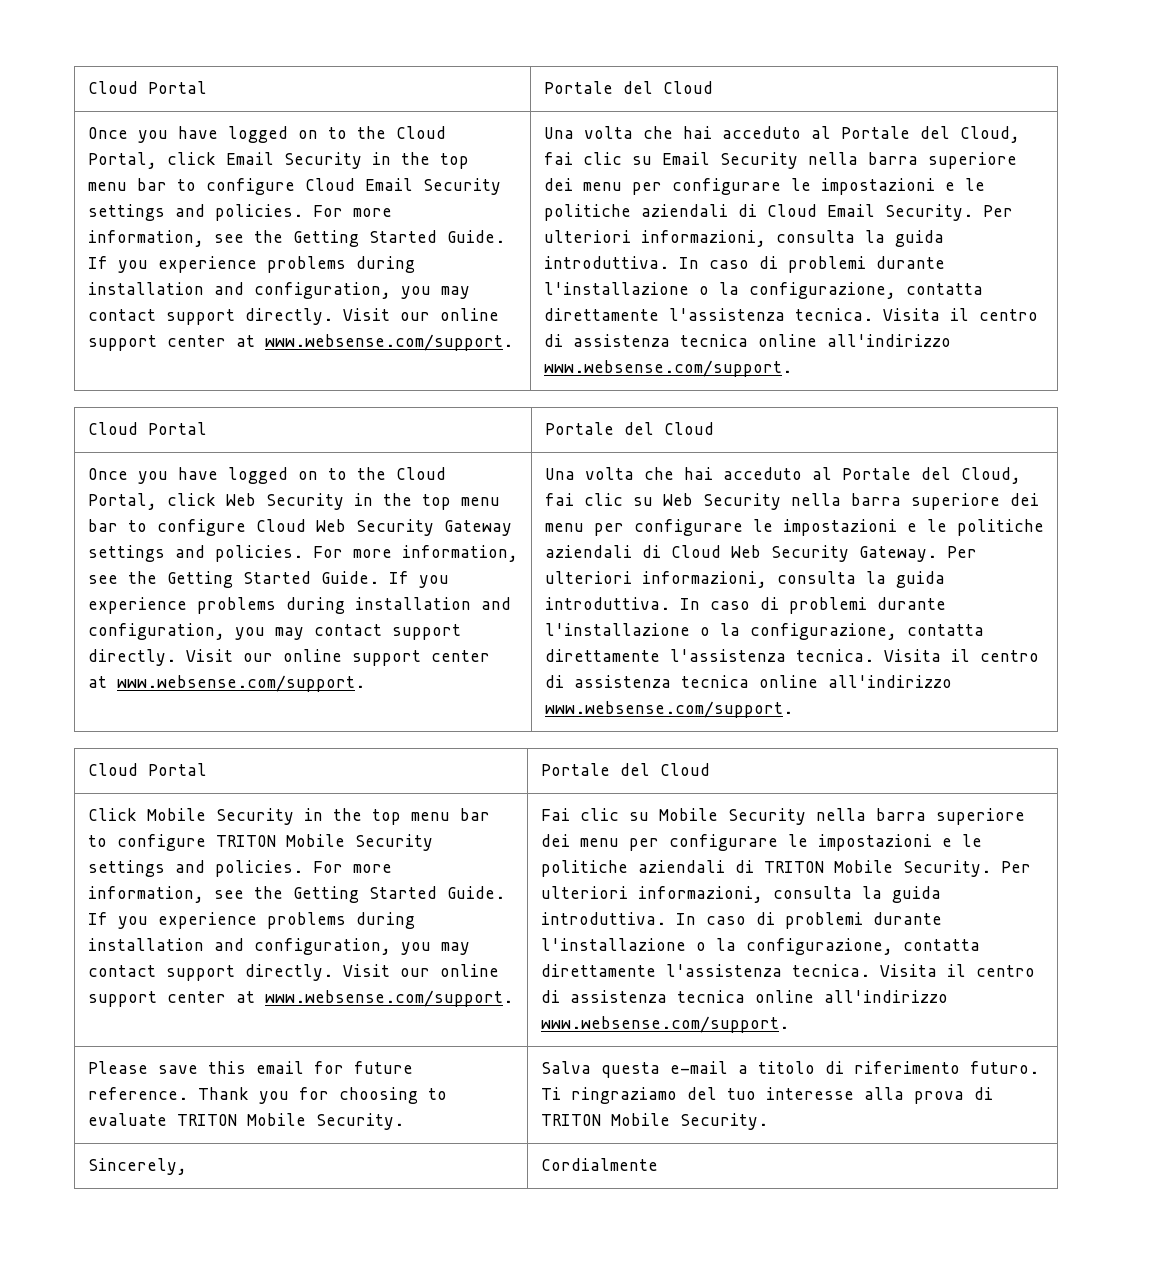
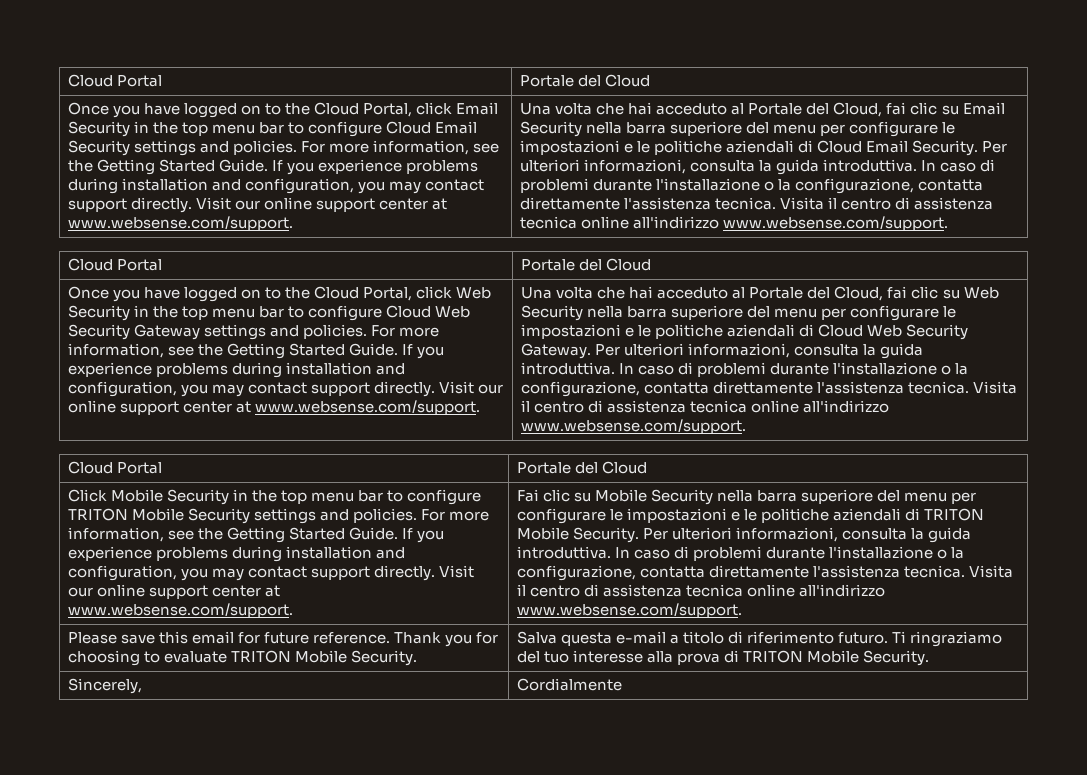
[543,178,573,191] dei -> [746,122,770,134] del
[1009,493,1039,506] dei -> [747,306,771,318] del
[540,834,570,847] dei -> [877,490,901,502] del

